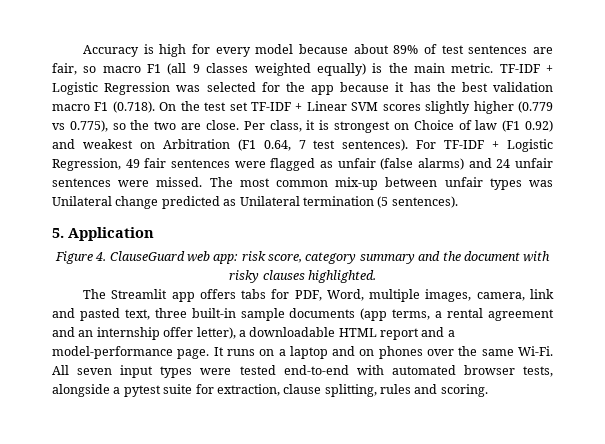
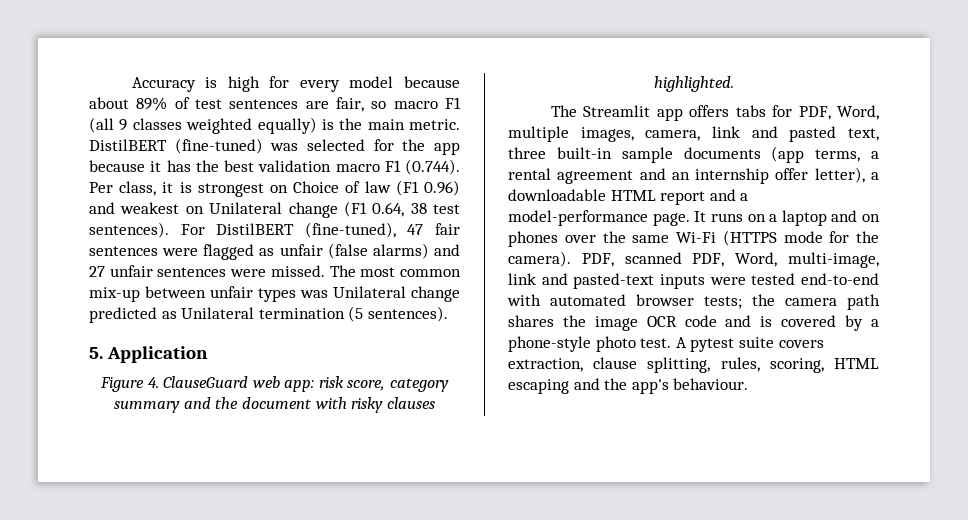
[499,64,553,73] [52,82,171,95] TF-IDF + Logistic Regression -> [89,138,263,154] DistilBERT (fine-tuned)
[112,101,553,114] [52,120,239,132] (0.718). On the test set TF-IDF + Linear SVM scores slightly higher (0.779 vs 0.775), so the two are close. -> [405,159,460,175] (0.744).
[524,120,553,132] 0.92) -> [423,180,460,196] 0.96)
[162,139,230,149] Arbitration -> [209,202,338,218] Unilateral change
[298,140,306,149] 7 -> [410,203,427,214] 38
[444,139,553,152] [52,158,140,171] TF-IDF + Logistic Regression, 49 -> [216,222,424,238] DistilBERT (fine-tuned), 47
[496,159,511,168] 24 -> [89,266,105,277] 27
[518,346,554,356] [52,365,193,378] Wi-Fi. All seven input types -> [676,230,879,246] [508,251,879,268] [508,273,705,289] Wi-Fi (HTTPS mode for the camera). PDF, scanned PDF, Word, multi-image, link and pasted-text inputs
[523,366,554,377] [52,384,121,397] tests, alongside a -> [704,294,880,310] [508,315,879,331] [508,336,687,352] tests; the camera path shares the image OCR code and is covered by a phone-style photo test. A
[195,384,214,394] for -> [778,340,824,348] covers
[380,384,488,397] rules and scoring. -> [720,357,879,373] [508,378,749,394] rules, scoring, HTML escaping and the app's behaviour.

